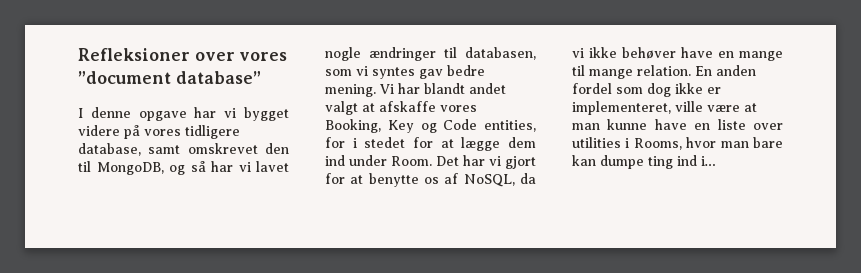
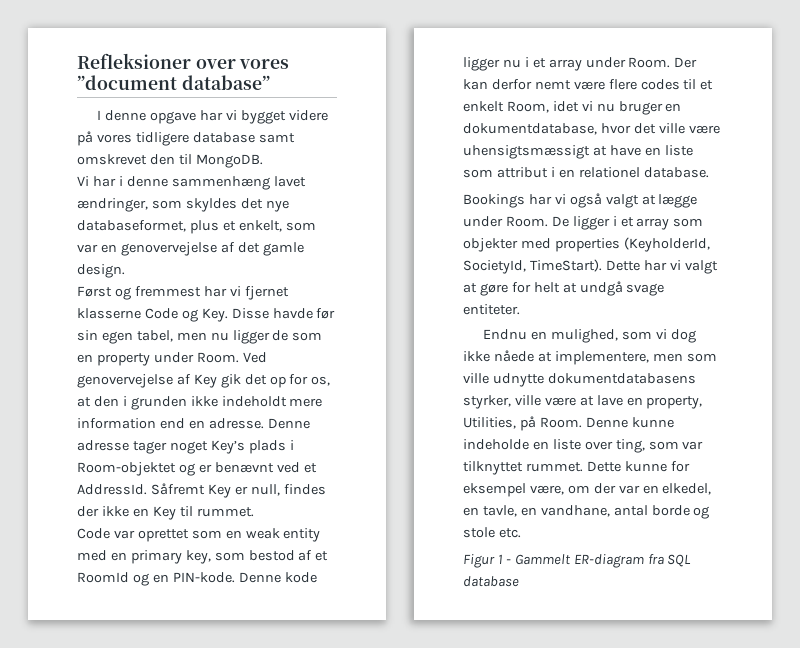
[78,143,141,156] database, -> [192,132,255,143] database
[96,161,289,175] [325,47,536,61] [325,65,485,79] [325,83,506,97] [325,101,477,115] [325,119,536,133] [325,137,536,151] [325,155,536,169] [325,173,536,187] [572,47,783,61] [572,65,756,79] [572,83,721,97] [572,101,757,115] [572,119,783,130] [572,137,783,150] [572,155,716,169] MongoDB, og så har vi lavet nogle ændringer til databasen, som vi syntes gav bedre mening. Vi har blandt andet valgt at afskaffe vores Booking, Key og Code entities, for i stedet for at lægge dem ind under Room. Det har vi gjort for at benytte os af NoSQL, da vi ikke behøver have en mange til mange relation. En anden fordel som dog ikke er implementeret, ville være at man kunne have en liste over utilities i Rooms, hvor man bare kan dumpe ting ind i… -> [195,154,263,168] [77,176,306,190] [77,198,289,212] [77,220,316,234] [77,242,304,256] [77,264,125,278] [77,286,289,300] [77,308,336,322] [77,330,323,344] [77,352,267,366] [77,374,331,388] [77,396,323,410] [77,418,310,429] [77,440,294,454] [77,462,317,476] [77,483,326,498] [77,506,254,520] [77,528,321,542] [77,550,329,564] [77,572,317,586] [463,57,698,71] [463,79,714,90] [463,101,682,115] [463,123,720,135] [463,145,693,159] [463,167,709,178] [463,193,698,208] [463,216,704,230] [463,237,710,252] [463,259,718,274] [463,281,665,296] [463,304,520,315] [483,329,696,343] [463,350,717,365] [463,373,696,387] [463,395,703,409] [463,416,674,431] [463,439,704,453] [463,461,690,475] [463,483,712,497] [463,505,710,519] [463,527,521,538] [463,554,692,568] [463,576,519,587] MongoDB. // Vi har i denne sammenhæng lavet ændringer, som skyldes det nye databaseformet, plus et enkelt, som var en genovervejelse af det gamle design. // Først og fremmest har vi fjernet klasserne Code og Key. Disse havde før sin egen tabel, men nu ligger de som en property under Room. Ved genovervejelse af Key gik det op for os, at den i grunden ikke indeholdt mere information end en adresse. Denne adresse tager noget Key’s plads i Room-objektet og er benævnt ved et AddressId. Såfremt Key er null, findes der ikke en Key til rummet. // Code var oprettet som en weak entity med en primary key, som bestod af et RoomId og en PIN-kode. Denne kode ligger nu i et array under Room. Der kan derfor nemt være flere codes til et enkelt Room, idet vi nu bruger en dokumentdatabase, hvor det ville være uhensigtsmæssigt at have en liste som attribut i en relationel database. // Bookings har vi også valgt at lægge under Room. De ligger i et array som objekter med properties (KeyholderId, SocietyId, TimeStart). Dette har vi valgt at gøre for helt at undgå svage entiteter. // Endnu en mulighed, som vi dog ikke nåede at implementere, men som ville udnytte dokumentdatabasens styrker, ville være at lave en property, Utilities, på Room. Denne kunne indeholde en liste over ting, som var tilknyttet rummet. Dette kunne for eksempel være, om der var en elkedel, en tavle, en vandhane, antal borde og stole etc. // Figur 1 - Gammelt ER-diagram fra SQL database

